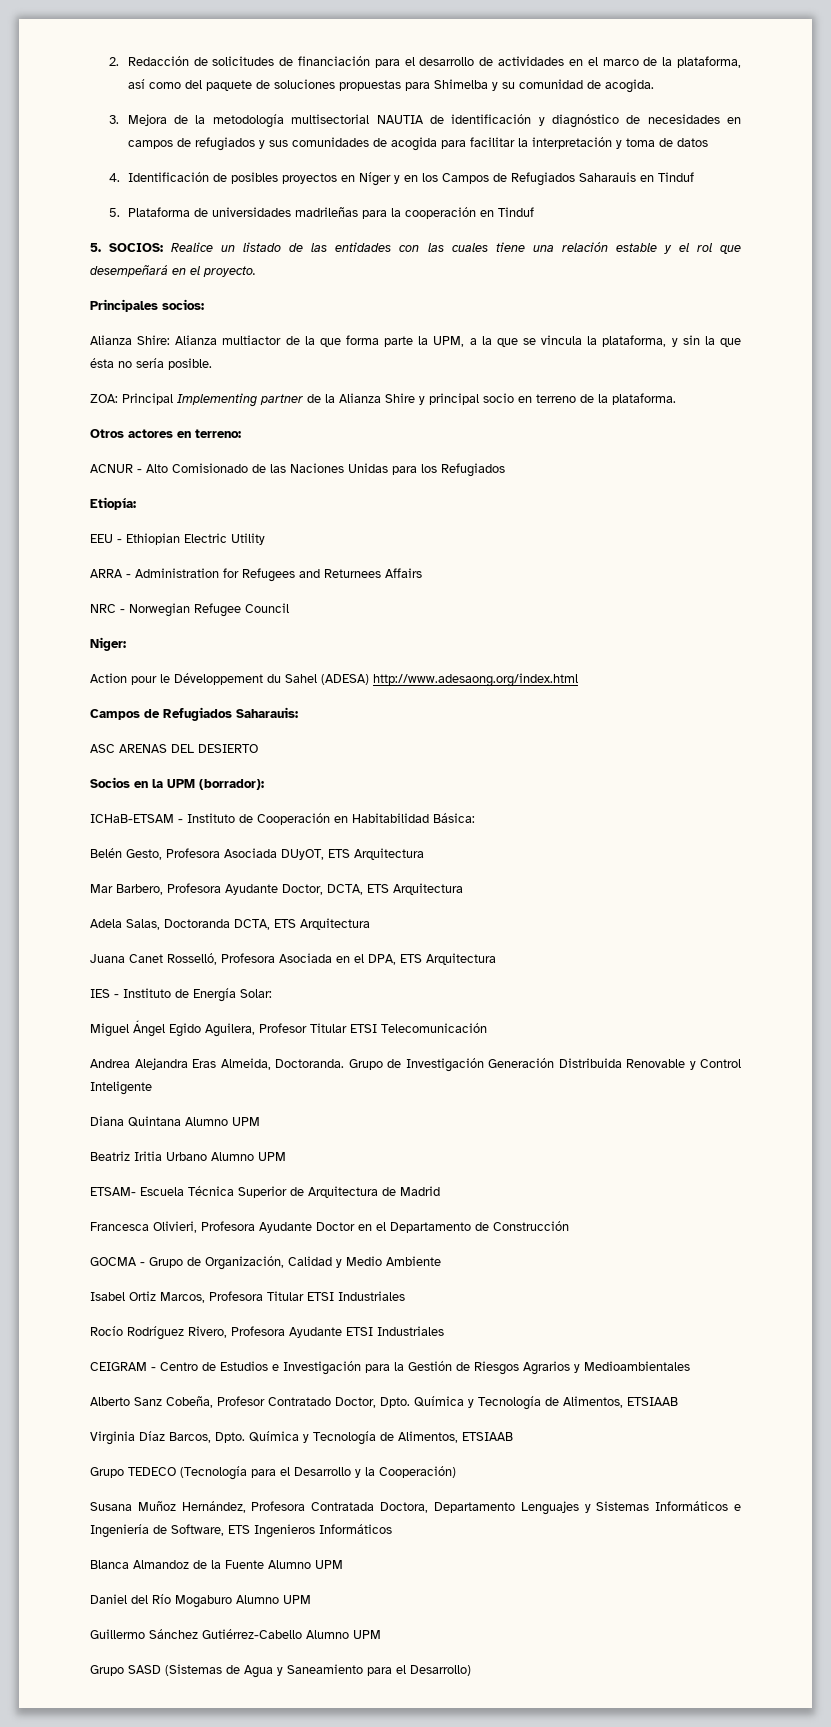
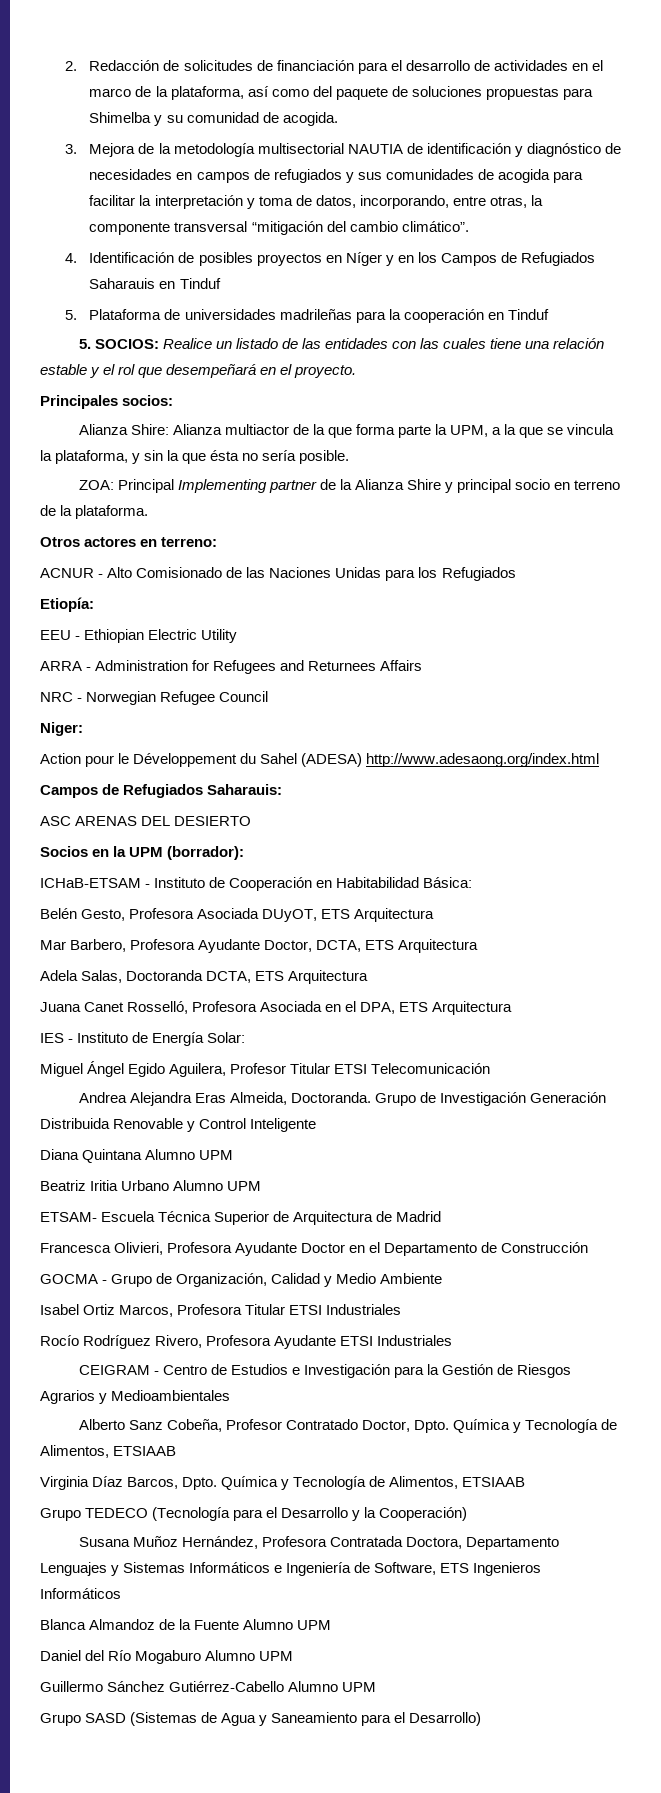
[676,138,708,147] datos -> [315,195,543,209] [89,221,469,235] datos, incorporando, entre otras, la componente transversal “mitigación del cambio climático”.

